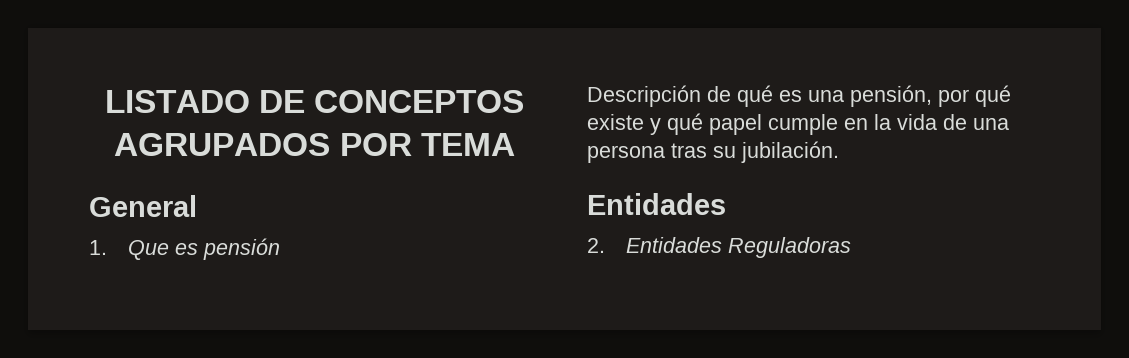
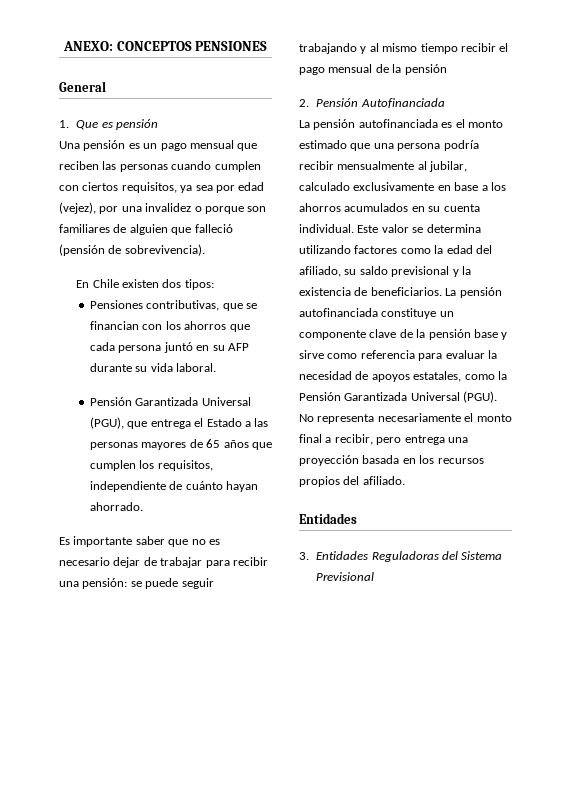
[104,90,525,113] [114,133,515,156] LISTADO DE CONCEPTOS AGRUPADOS POR TEMA -> [62,41,268,51] ANEXO: CONCEPTOS PENSIONES
[587,85,1011,107] [587,113,1009,135] [587,141,839,163] Descripción de qué es una pensión, por qué existe y qué papel cumple en la vida de una persona tras su jubilación. -> [59,140,258,151] [59,161,261,172] [59,182,265,193] [59,202,267,214] [59,224,233,235] [59,244,205,256] [76,279,214,290] [90,300,258,311] [90,321,250,332] [90,342,249,353] [90,363,217,372] [90,397,251,406] [90,417,269,429] [90,439,272,450] [90,460,213,471] [90,481,259,492] [90,502,144,511] [59,536,220,547] [59,557,268,568] [59,578,214,589] [299,43,509,54] [299,64,447,75] [299,98,445,108] [299,119,503,130] [299,140,479,151] [299,161,468,172] [299,182,506,191] [299,203,480,212] [299,224,481,233] [299,245,492,254] [299,266,471,277] [299,287,502,298] [299,308,454,319] [299,329,508,340] [299,350,497,361] [299,371,507,382] [299,391,498,403] [299,413,512,424] [299,434,468,445] [299,455,484,466] [299,476,405,487] Una pensión es un pago mensual que reciben las personas cuando cumplen con ciertos requisitos, ya sea por edad (vejez), por una invalidez o porque son familiares de alguien que falleció (pensión de sobrevivencia). // En Chile existen dos tipos: // Pensiones contributivas, que se financian con los ahorros que cada persona juntó en su AFP durante su vida laboral. // Pensión Garantizada Universal (PGU), que entrega el Estado a las personas mayores de 65 años que cumplen los requisitos, independiente de cuánto hayan ahorrado. // Es importante saber que no es necesario dejar de trabajar para recibir una pensión: se puede seguir trabajando y al mismo tiempo recibir el pago mensual de la pensión // 2. Pensión Autofinanciada // La pensión autofinanciada es el monto estimado que una persona podría recibir mensualmente al jubilar, calculado exclusivamente en base a los ahorros acumulados en su cuenta individual. Este valor se determina utilizando factores como la edad del afiliado, su saldo previsional y la existencia de beneficiarios. La pensión autofinanciada constituye un componente clave de la pensión base y sirve como referencia para evaluar la necesidad de apoyos estatales, como la Pensión Garantizada Universal (PGU). No representa necesariamente el monto final a recibir, pero entrega una proyección basada en los recursos propios del afiliado.
[587,238,605,253] 2. -> [299,552,309,560] 3.
(851, 247) none -> [442,551,503,560] [316,572,375,581] del Sistema Previsional

